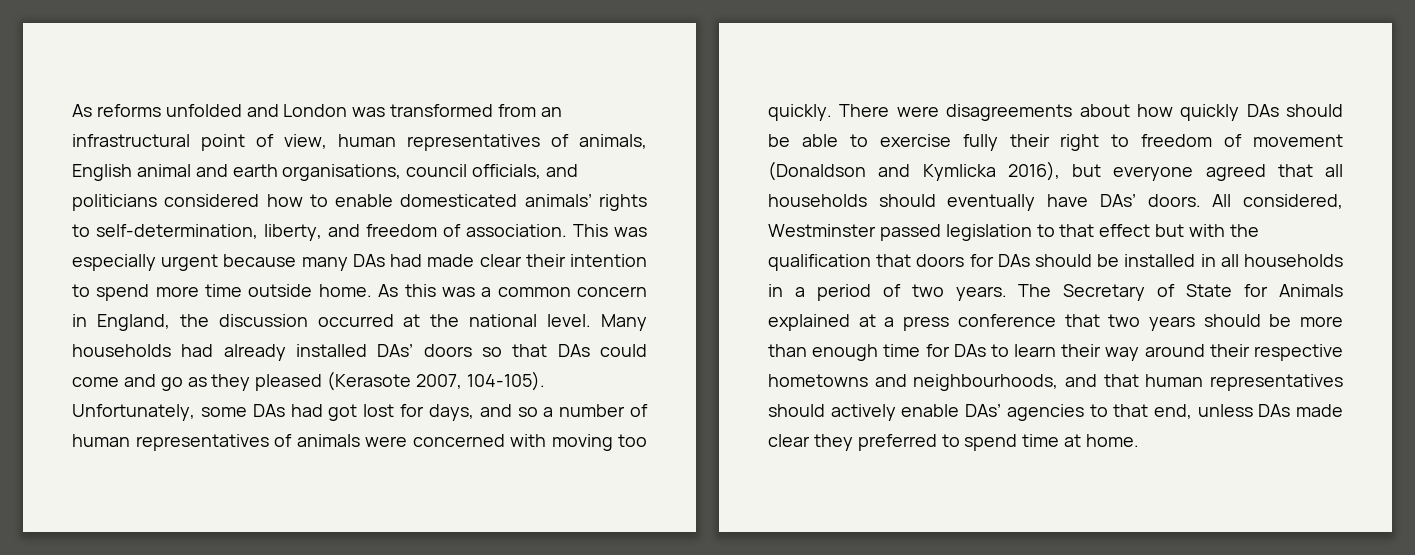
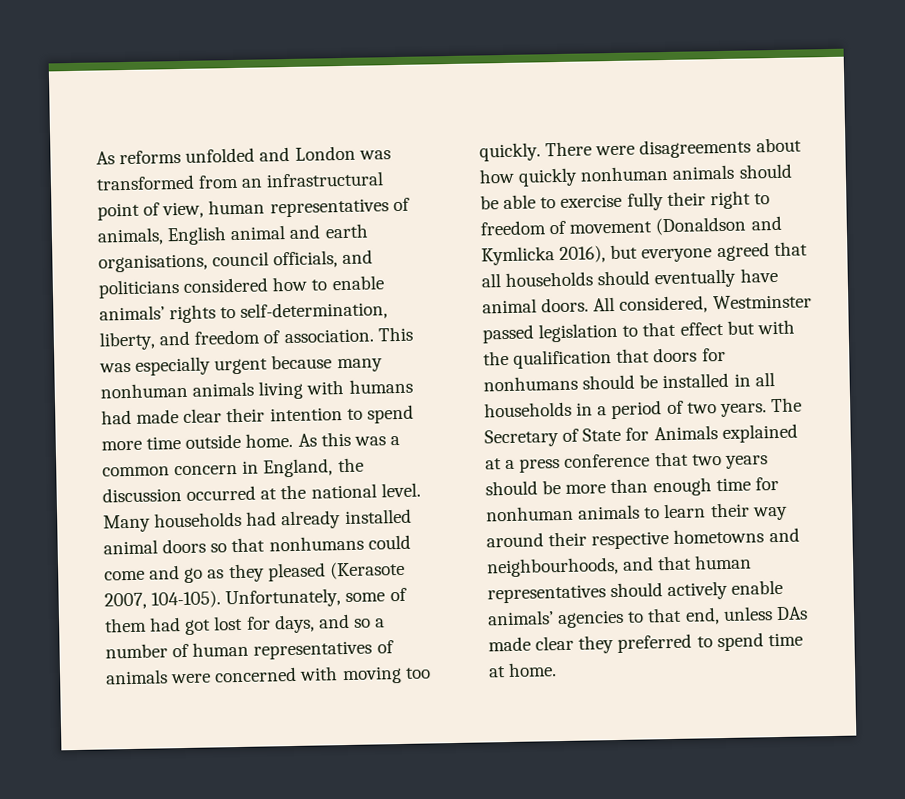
[400,194,518,207] domesticated -> (384, 283) none
[352,254,385,267] DAs -> [100,378,413,400] nonhuman animals living with humans
[377,344,414,357] DAs’ -> [103,539,158,555] animal
[557,344,590,357] DAs -> [268,535,364,552] nonhumans
[252,404,285,417] DAs -> [389,587,407,602] [104,617,147,633] of them
[1246,104,1279,117] DAs -> [580,164,735,182] nonhuman animals
[1099,194,1136,207] DAs’ -> [482,298,537,314] animal
[997,254,1030,267] DAs -> [483,375,578,392] nonhumans
[953,344,986,357] DAs -> [486,504,641,522] nonhuman animals
[965,404,1002,417] DAs’ -> [487,610,554,626] animals’

